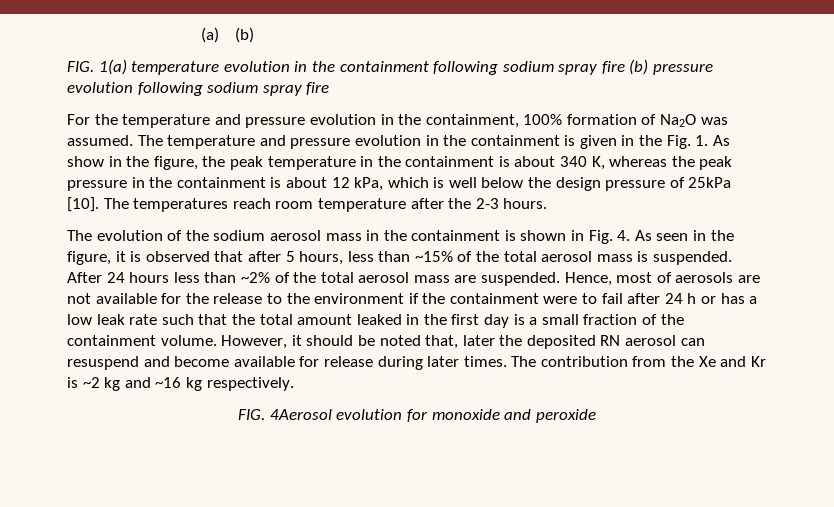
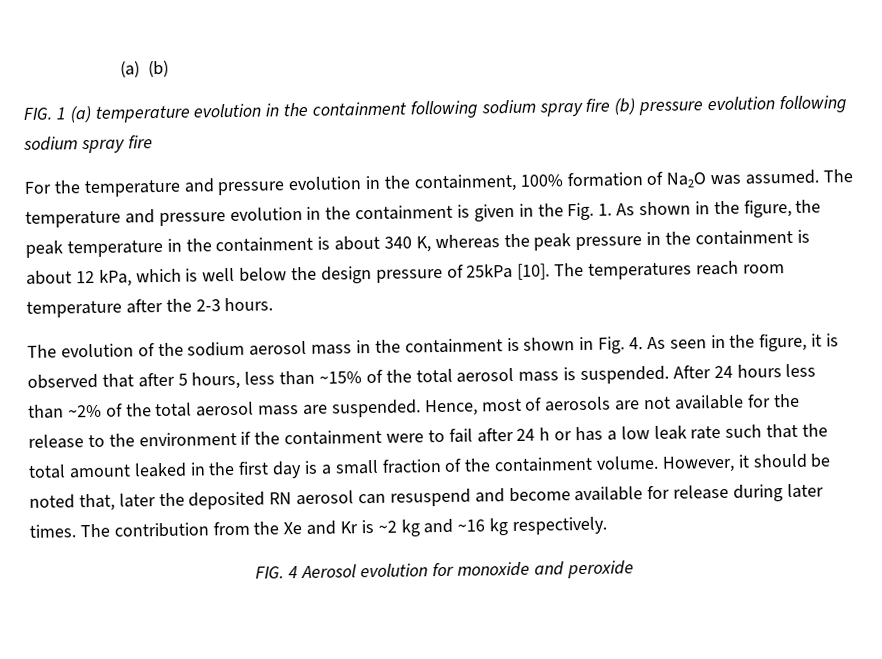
[98,59,127,75] 1(a) -> [55,105,92,124] 1 (a)
[67,156,104,167] show -> [639,201,692,216] shown
[269,409,332,420] 4Aerosol -> [288,564,358,579] 4 Aerosol

